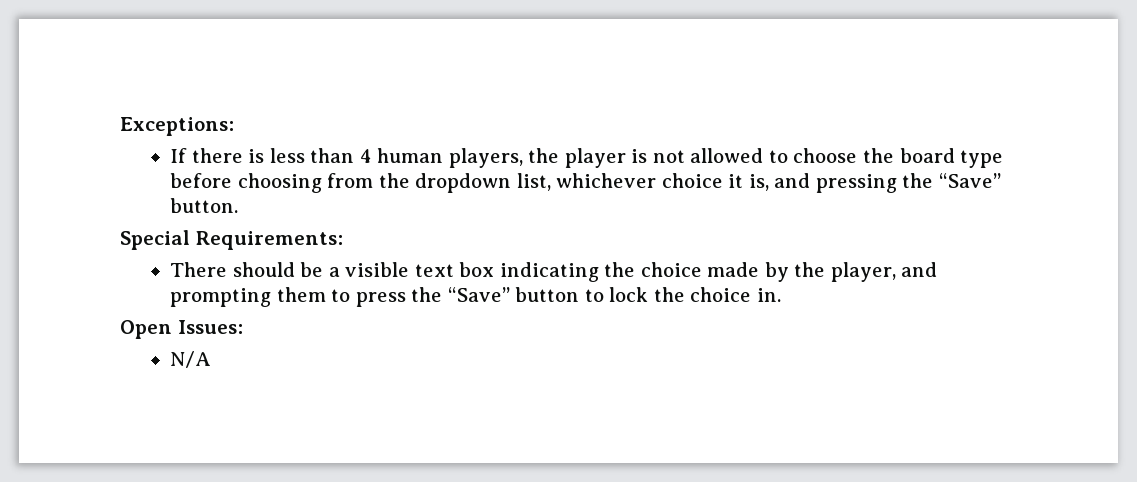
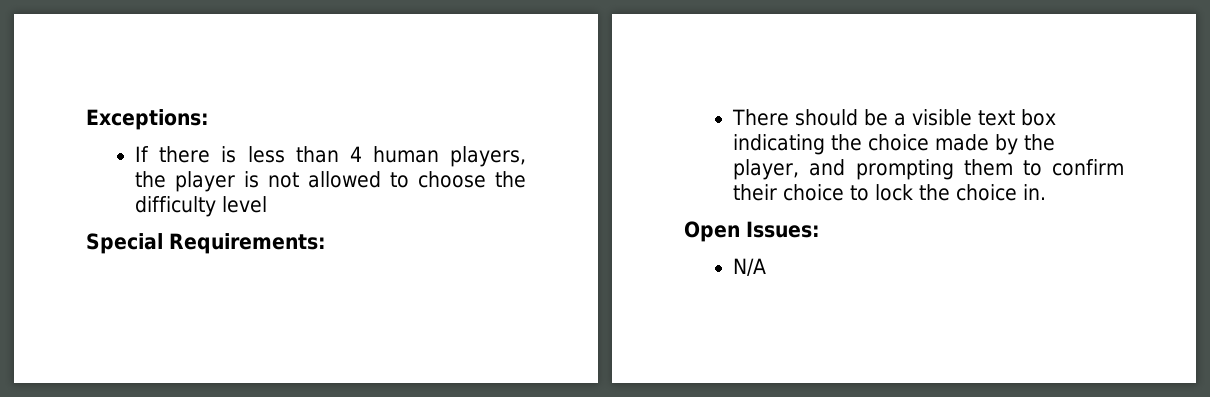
[899,148,1004,168] [169,173,1001,193] [169,198,238,213] board type before choosing from the dropdown list, whichever choice it is, and pressing the “Save” button. -> [135,196,268,217] difficulty level
[355,287,580,307] press the “Save” button -> [1052,159,1124,176] [733,184,845,201] confirm their choice

